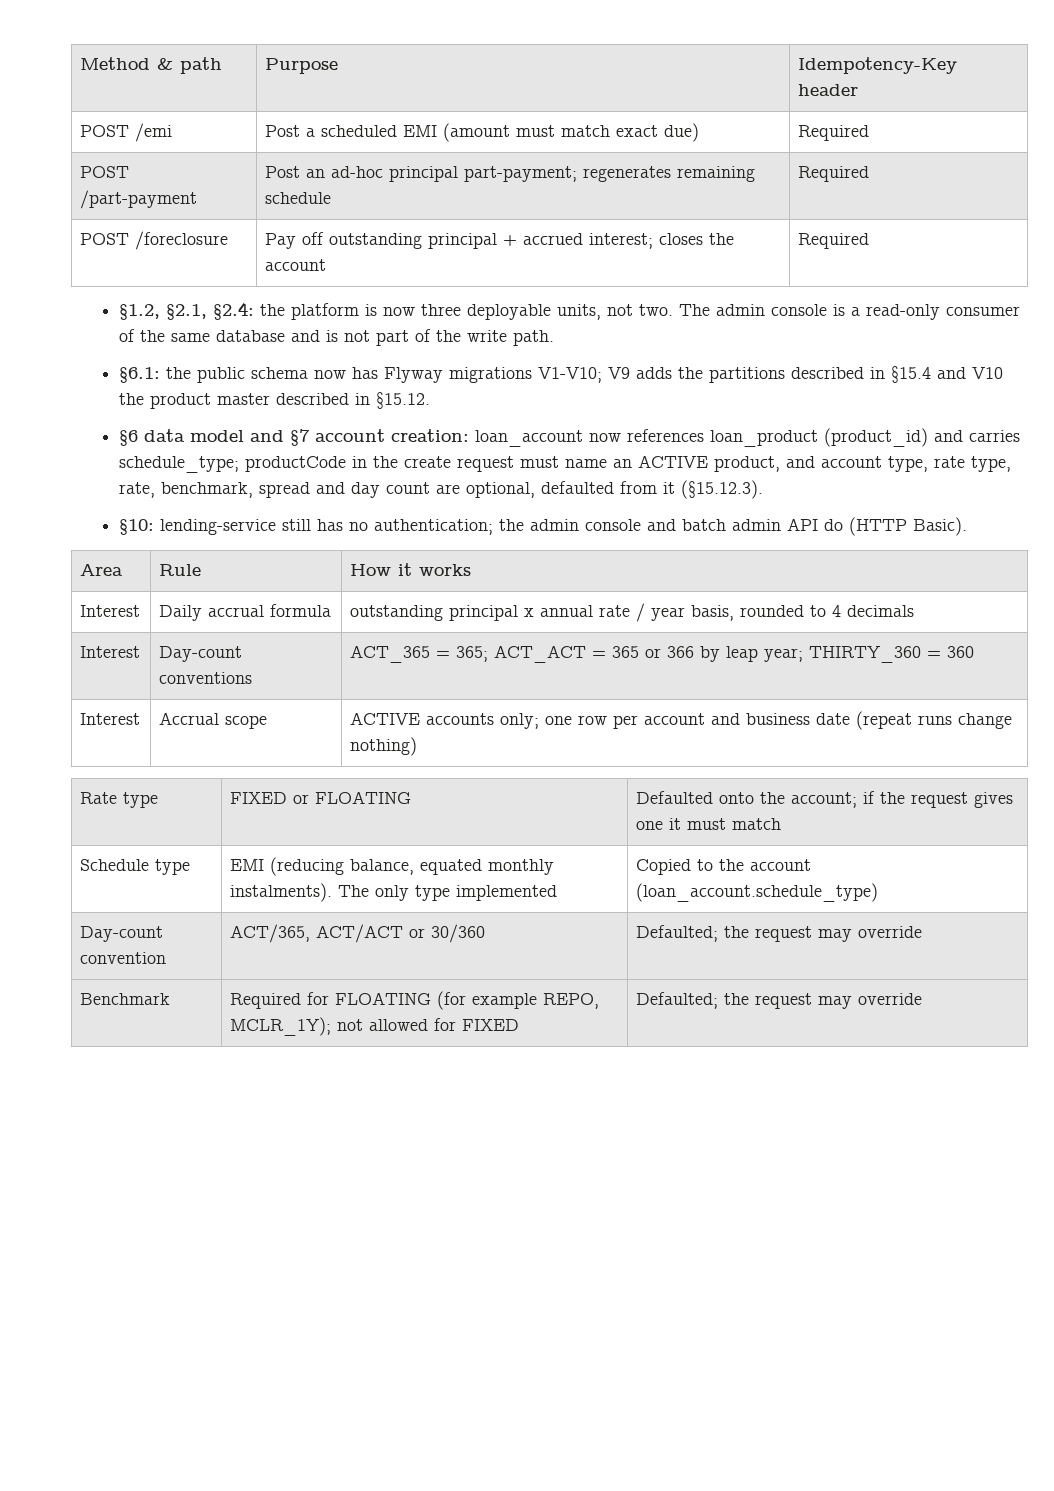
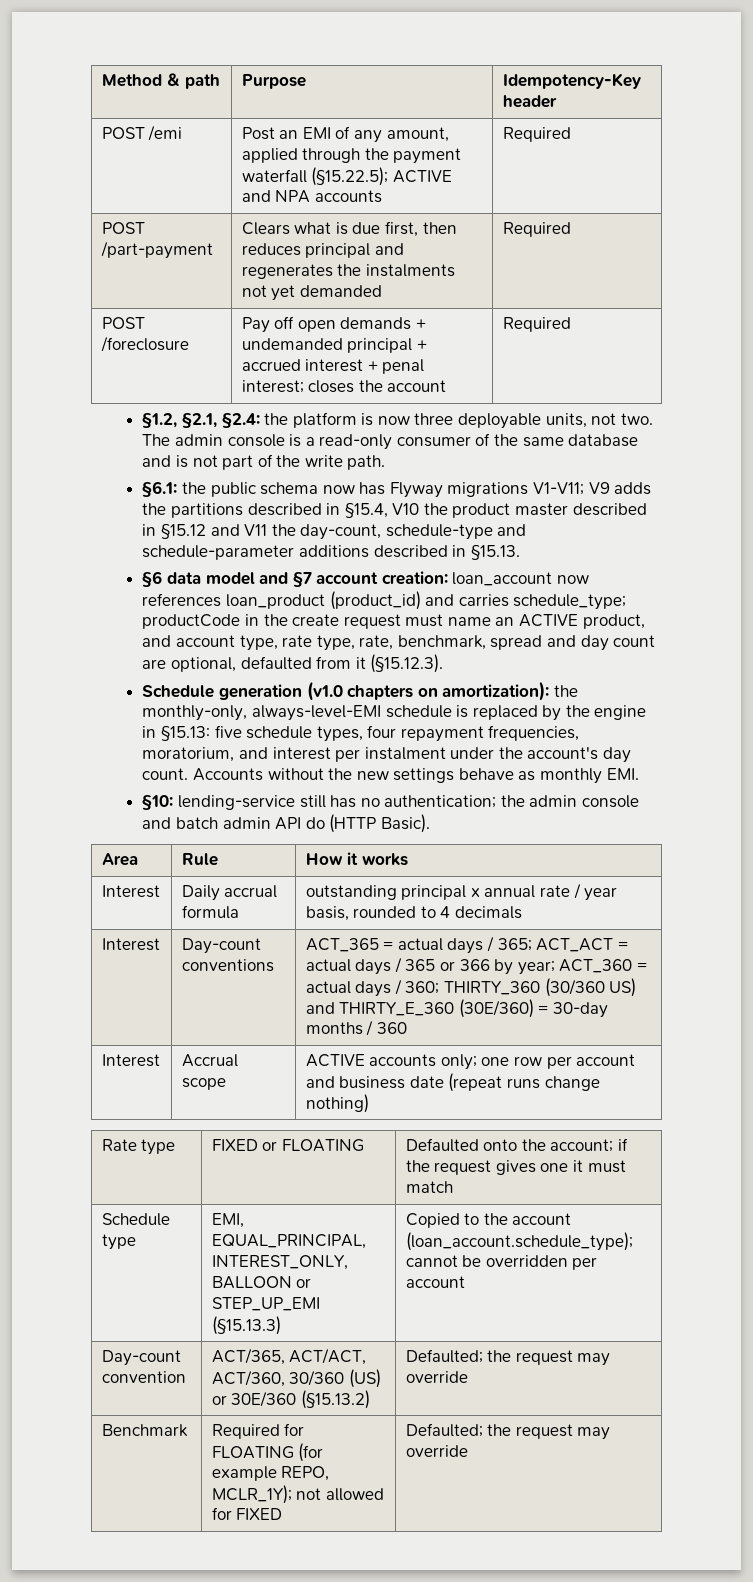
[306,123,700,142] [798,125,870,141] [80,166,130,178] [80,190,198,209] [265,166,756,182] [265,192,332,204] a scheduled EMI (amount must match exact due) | Required // POST /part-payment | Post an ad-hoc principal part-payment; regenerates remaining schedule -> [279,126,449,143] [241,148,462,164] [241,167,452,186] [241,190,382,203] [502,127,571,142] [101,222,145,234] [100,241,213,259] [241,221,457,237] [241,243,404,258] [241,264,455,279] [241,285,382,301] an EMI of any amount, applied through the payment waterfall (§15.22.5); ACTIVE and NPA accounts | Required // POST /part-payment | Clears what is due first, then reduces principal and regenerates the instalments not yet demanded
[329,233,584,249] outstanding principal + accrued -> [297,317,427,332] [241,338,427,353] [241,359,425,374] open demands + undemanded principal + accrued interest + penal
[537,367,602,383] V1-V10; -> [533,482,585,495] V1-V11;
[890,366,966,383] §15.4 and -> [344,502,388,518] §15.4,
[375,392,430,409] §15.12. -> [160,523,527,540] [142,544,520,560] §15.12 and V11 the day-count, schedule-type and schedule-parameter additions described in §15.13.
(763, 489) none -> [142,681,578,701] [142,705,647,721] [142,725,580,742] [142,747,632,763] [142,768,639,784] // Schedule generation (v1.0 chapters on amortization): the monthly-only, always-level-EMI schedule is replaced by the engine in §15.13: five schedule types, four repayment frequencies, moratorium, and interest per instalment under the account's day count. Accounts without the new settings behave as monthly EMI.
[456,645,942,663] 365; ACT_ACT = 365 or 366 by leap year; THIRTY_360 = -> [397,936,628,954] [305,957,648,975] [305,978,637,997] [305,999,609,1018] [305,1020,374,1036] actual days / 365; ACT_ACT = actual days / 365 or 366 by year; ACT_360 = actual days / 360; THIRTY_360 (30/360 US) and THIRTY_E_360 (30E/360) = 30-day months /
[230,857,555,876] [230,883,558,902] [636,859,812,875] [636,883,879,902] [80,926,164,942] [80,952,167,964] [230,924,486,943] EMI (reducing balance, equated monthly instalments). The only type implemented | Copied to the account (loan_account.schedule_type) // Day-count convention | ACT/365, ACT/ACT or 30/360 -> [211,1213,244,1228] [211,1234,366,1249] [211,1255,348,1270] [211,1276,312,1289] [211,1297,320,1311] [211,1316,281,1335] [405,1213,572,1228] [405,1232,633,1251] [405,1255,598,1270] [405,1276,465,1288] [101,1350,181,1366] [101,1371,186,1383] [211,1348,367,1365] [211,1369,381,1388] [211,1390,370,1409] EMI, EQUAL_PRINCIPAL, INTEREST_ONLY, BALLOON or STEP_UP_EMI (§15.13.3) | Copied to the account (loan_account.schedule_type); cannot be overridden per account // Day-count convention | ACT/365, ACT/ACT, ACT/360, 30/360 (US) or 30E/360 (§15.13.2)

